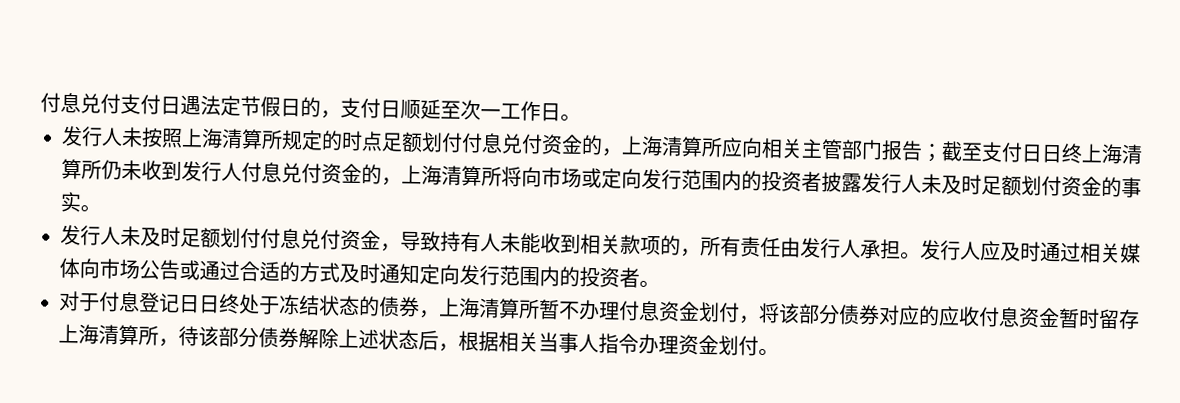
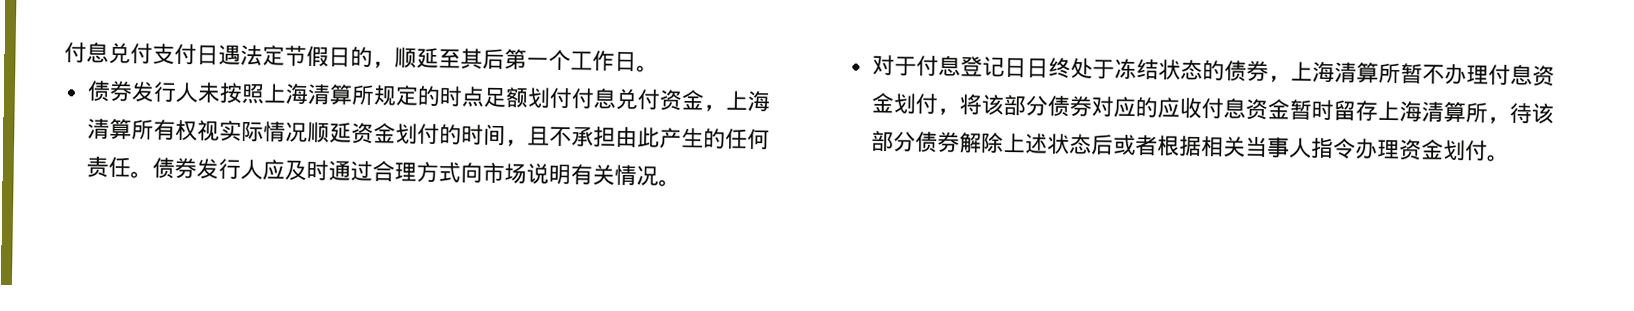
[340,97,501,121] 支付日顺延至次一 -> [394,47,571,71] 顺延至其后第一个
(581, 117) none -> [86,80,133,102] 债券
[581,134,1143,165] [61,158,1142,198] [60,191,101,213] [60,224,1141,264] [59,257,640,288] 的，上海清算所应向相关主管部门报告；截至支付日日终上海清算所仍未收到发行人付息兑付资金的，上海清算所将向市场或定向发行范围内的投资者披露发行人未及时足额划付资金的事实。 // 发行人未及时足额划付付息兑付资金，导致持有人未能收到相关款项的，所有责任由发行人承担。发行人应及时通过相关媒体向市场公告或通过合适的方式及时通知定向发行范围内的投资者 -> [702,90,771,112] [86,118,770,150] [85,156,659,186] ，上海清算所有权视实际情况顺延资金划付的时间，且不承担由此产生的任何责任。债券发行人应及时通过合理方式向市场说明有关情况
[438,343,459,352] ， -> [1112,134,1158,157] 或者

